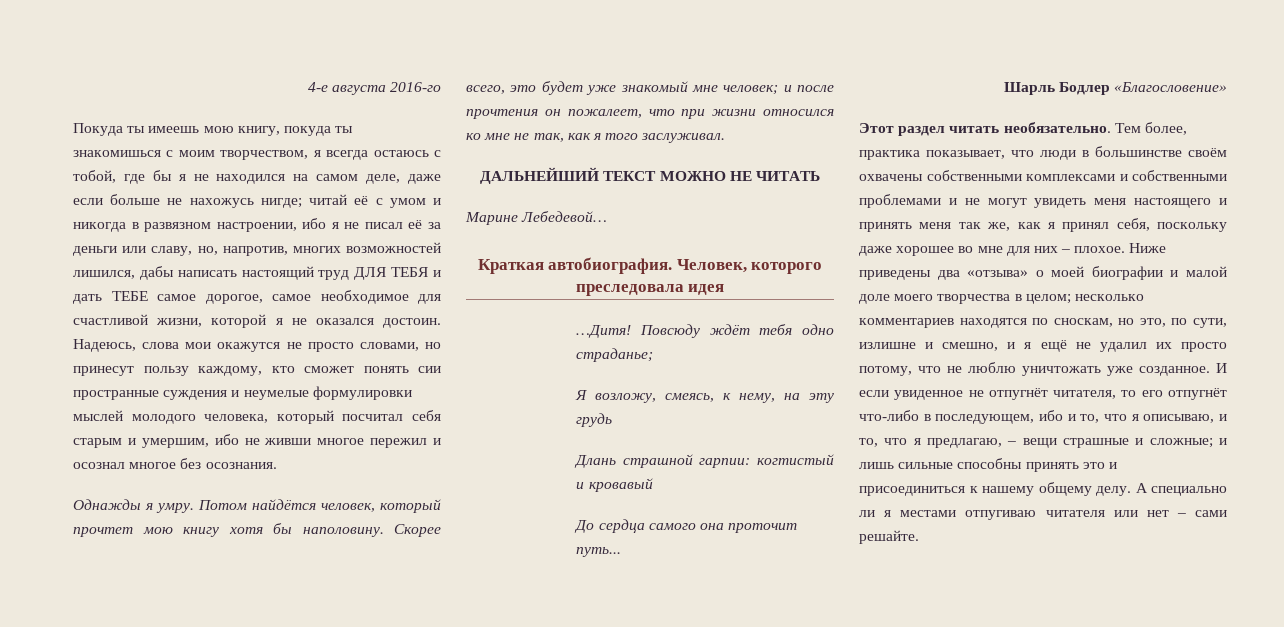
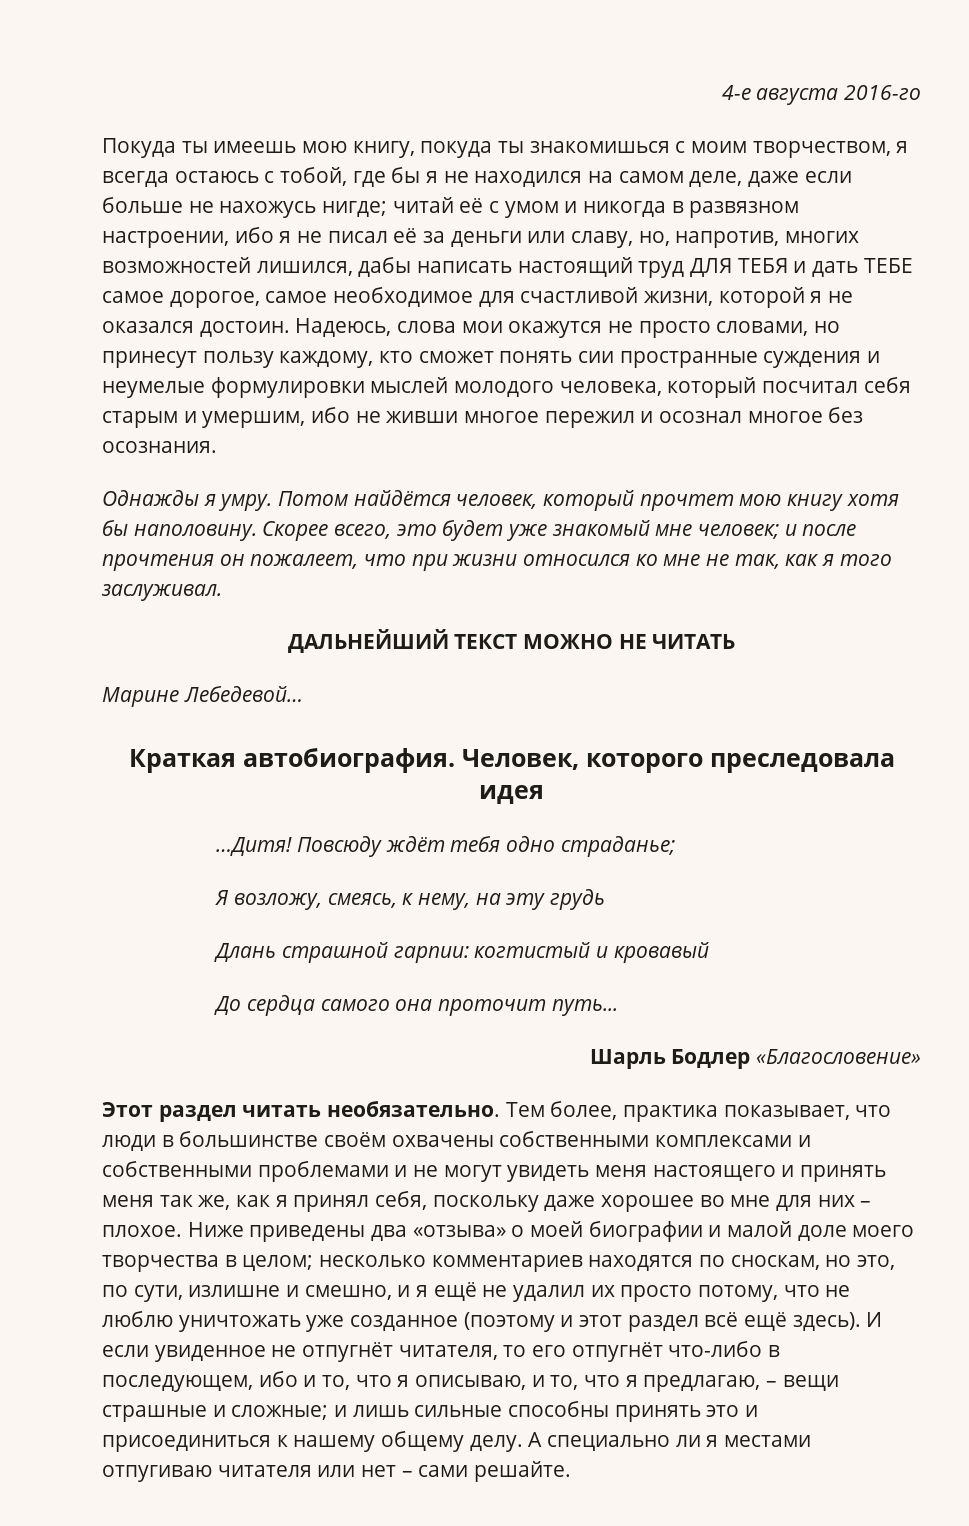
[1139,366,1210,376] созданное. -> [350,1312,861,1332] созданное (поэтому и этот раздел всё ещё здесь).

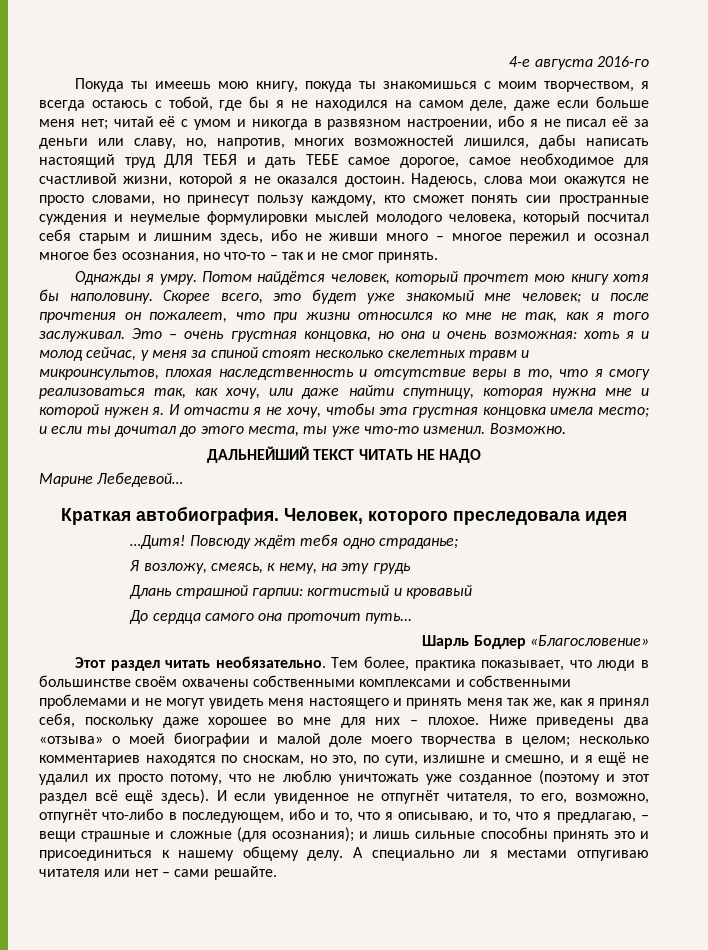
[188,201,388,218] не нахожусь нигде; -> [39,119,108,130] меня нет;
[202,411,306,428] умершим, -> [154,233,264,244] лишним здесь,
(459, 417) none -> [386,233,444,241] много –
[102,441,217,453] осознания. -> [121,252,439,263] осознания, но что-то – так и не смог принять.
(222, 592) none -> [132,328,649,342] [39,347,530,361] [39,369,650,380] [39,385,650,399] [39,403,650,418] [39,423,566,437] Это – очень грустная концовка, но она и очень возможная: хоть я и молод сейчас, у меня за спиной стоят несколько скелетных травм и микроинсультов, плохая наследственность и отсутствие веры в то, что я смогу реализоваться так, как хочу, или даже найти спутницу, которая нужна мне и которой нужен я. И отчасти я не хочу, чтобы эта грустная концовка имела место; и если ты дочитал до этого места, ты уже что-то изменил. Возможно.
[523,634,736,649] МОЖНО НЕ ЧИТАТЬ -> [358,449,482,463] ЧИТАТЬ НЕ НАДО
[532,1345,567,1357] его -> [541,793,649,804] его, возможно,
[231,1405,329,1420] сложные; -> [169,827,354,842] сложные (для осознания);

